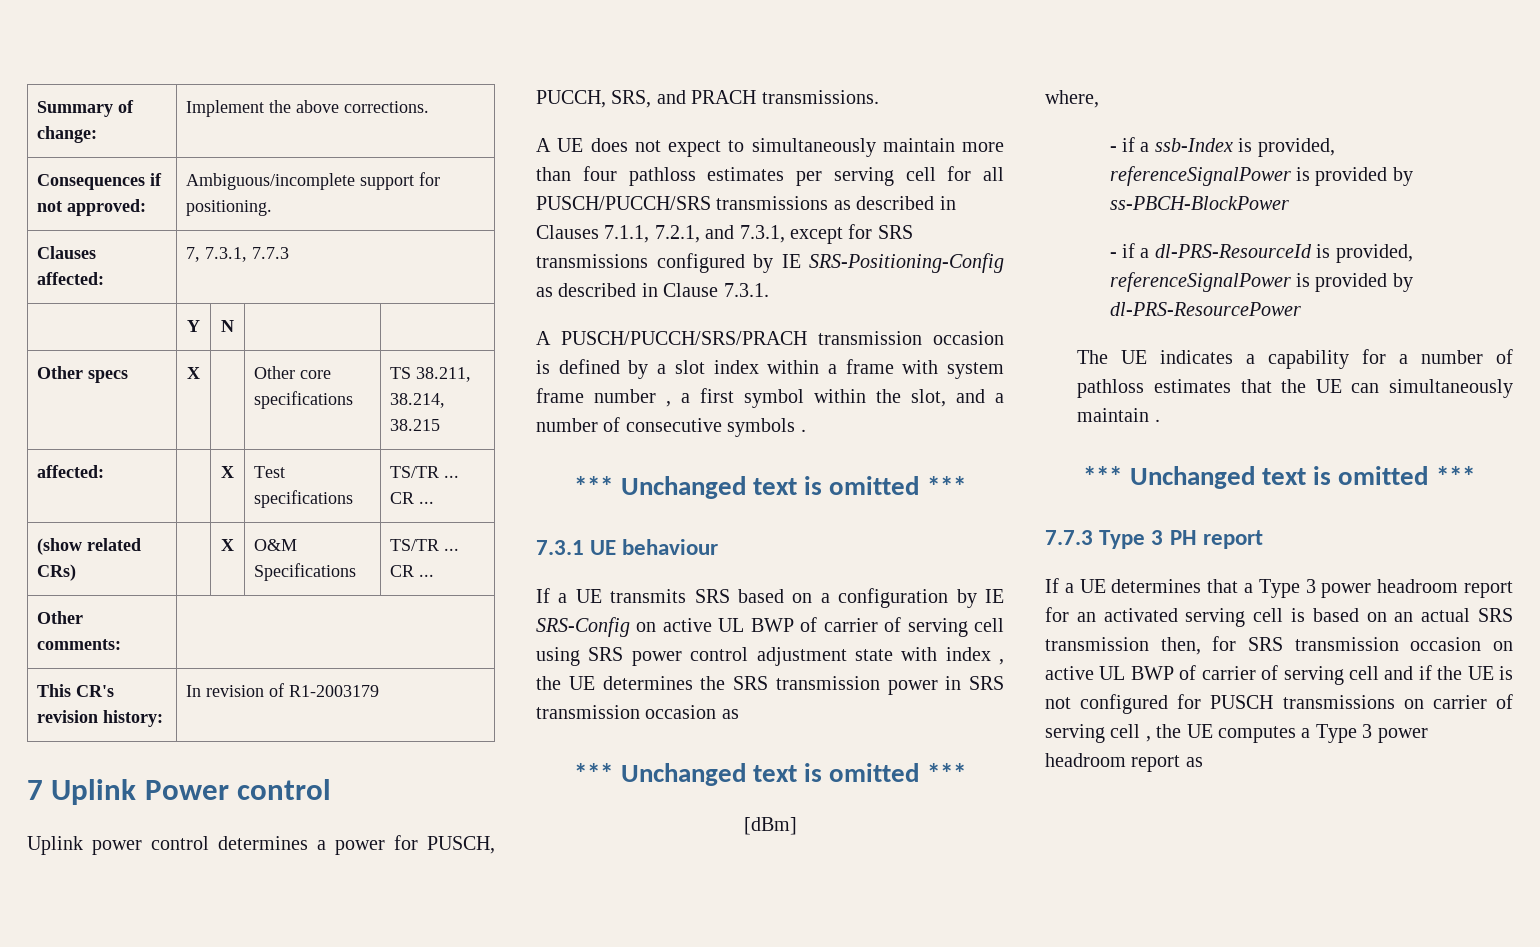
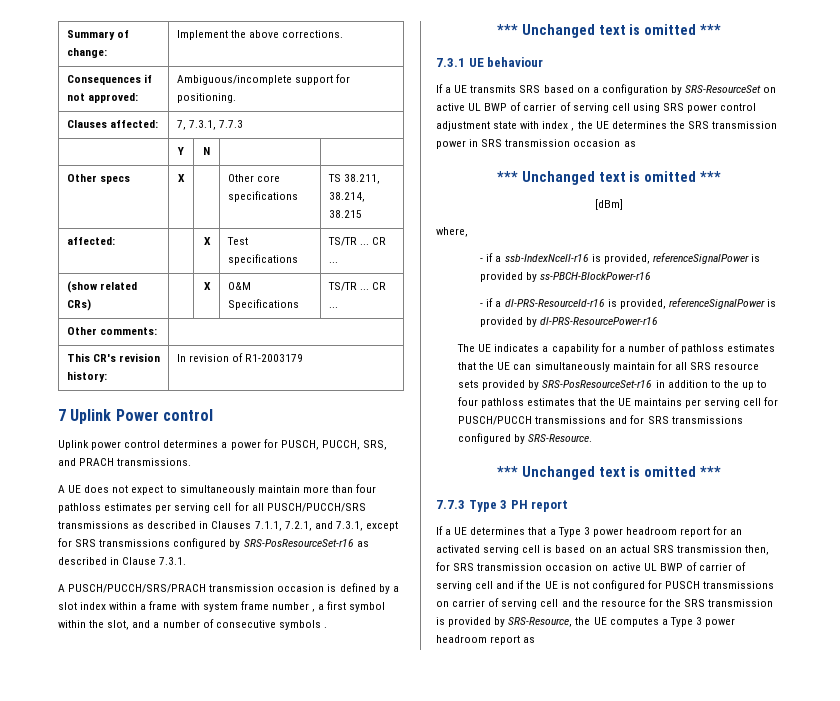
[781,253,1004,273] IE SRS-Positioning-Config -> [243,539,354,547] SRS-PosResourceSet-r16
[984,589,1004,603] [536,617,630,637] IE SRS-Config -> [685,85,762,93] SRS-ResourceSet
[1154,138,1335,157] [1109,166,1413,186] [1109,196,1289,210] [1109,243,1413,263] [1109,272,1413,292] [1109,302,1301,316] ssb-Index is provided, referenceSignalPower is provided by ss-PBCH-BlockPower // - if a dl-PRS-ResourceId is provided, referenceSignalPower is provided by dl-PRS-ResourcePower -> [504,253,760,264] [480,272,652,282] [480,298,776,309] [480,317,659,327] ssb-IndexNcell-r16 is provided, referenceSignalPower is provided by ss-PBCH-BlockPower-r16 // - if a dl-PRS-ResourceId-r16 is provided, referenceSignalPower is provided by dl-PRS-ResourcePower-r16
[1154,419,1160,422] . -> [657,361,760,370] [458,380,768,390] [458,397,779,408] [458,415,743,425] [458,433,593,444] for all SRS resource sets provided by SRS-PosResourceSet-r16 in addition to the up to four pathloss estimates that the UE maintains per serving cell for PUSCH/PUCCH transmissions and for SRS transmissions configured by SRS-Resource.
[1145,736,1151,742] , -> [561,598,774,607] [436,617,573,627] and the resource for the SRS transmission is provided by SRS-Resource,

